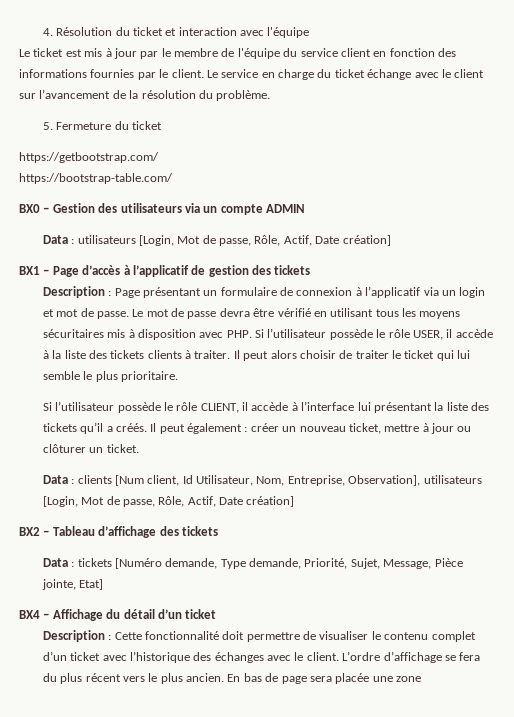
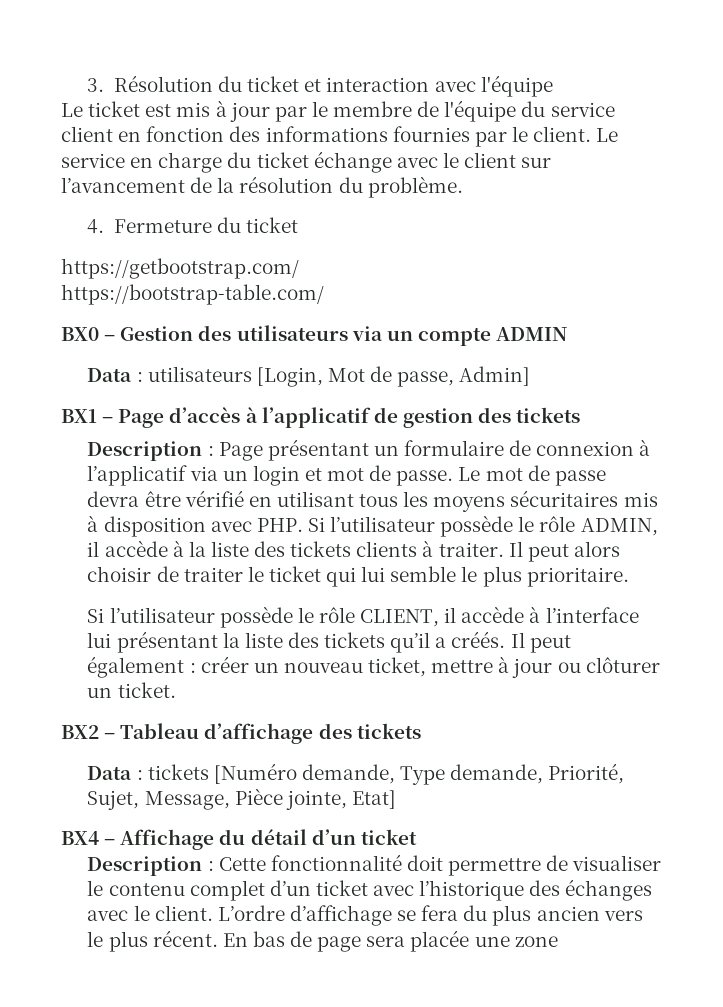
[42,28,53,36] 4. -> [87,78,105,92] 3.
[42,122,53,130] 5. -> [87,219,105,234] 4.
[254,235,391,246] Rôle, Actif, Date création] -> [459,366,531,386] Admin]
[412,330,443,340] USER, -> [580,518,658,536] ADMIN,
[42,475,482,486] [42,496,295,507] // Data : clients [Num client, Id Utilisateur, Nom, Entreprise, Observation], utilisateurs [Login, Mot de passe, Rôle, Actif, Date création] -> (176, 690) none
[85,673,121,682] récent -> [536,906,600,921] ancien
[186,673,225,682] ancien. -> [152,930,218,947] récent.

